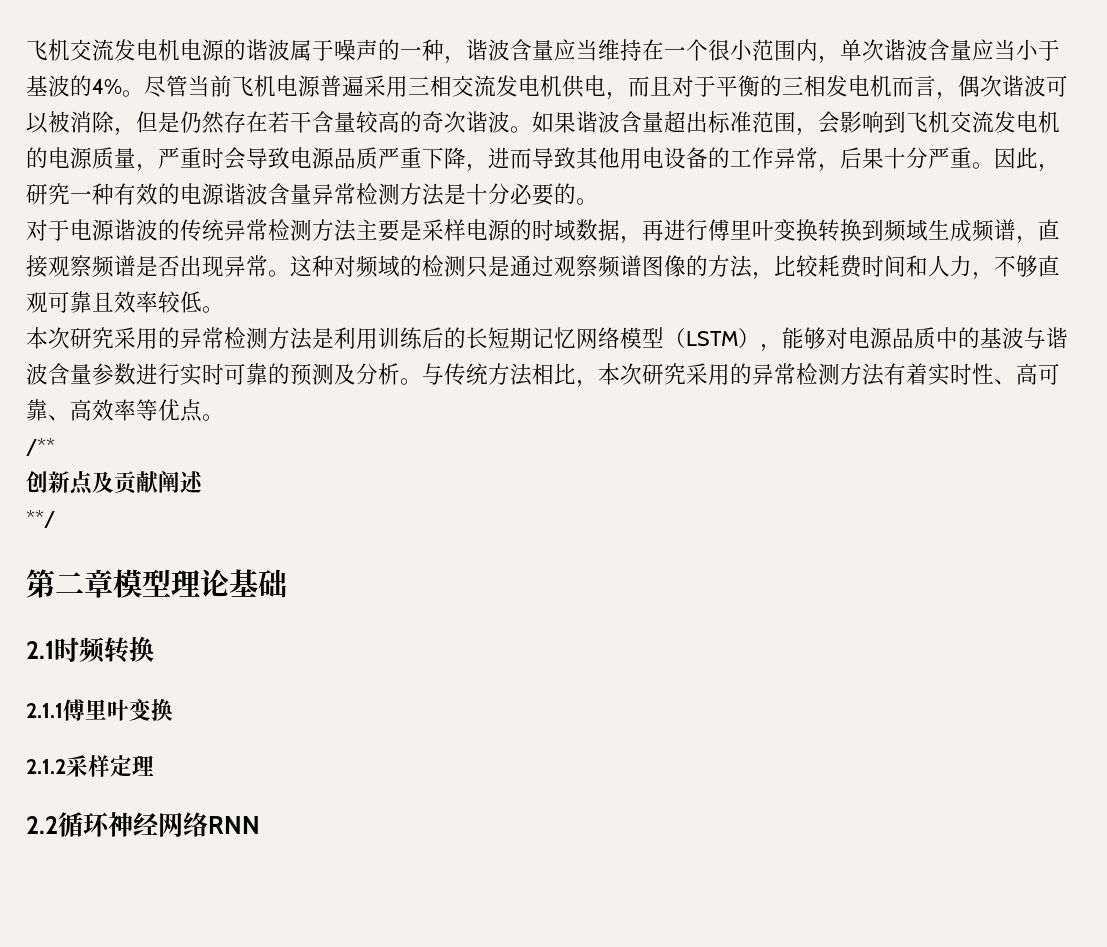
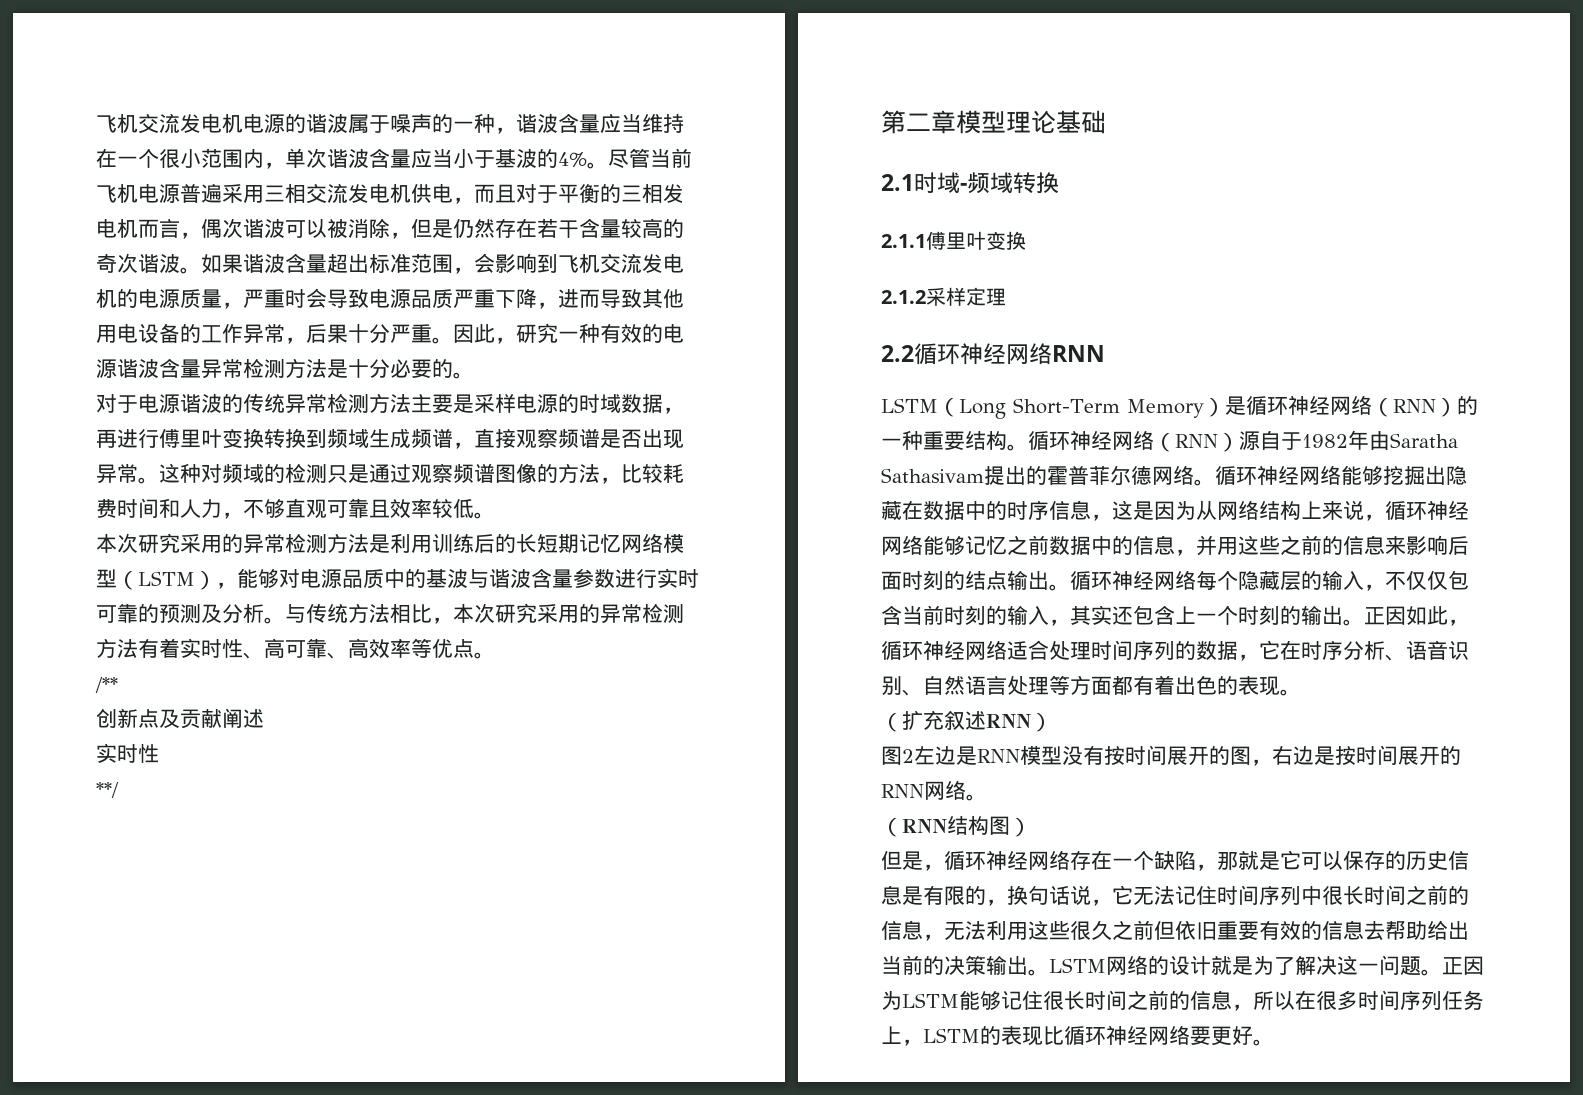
(203, 482) none -> [96,743,159,763] // 实时性
[79,637,106,663] 频 -> [937,172,1013,194] 域-频域
(260, 825) none -> [881,395,1478,419] [881,430,1458,452] [881,465,1467,486] [881,500,1469,521] [881,535,1469,556] [881,570,1469,591] [881,605,1469,626] [881,640,1469,661] [881,675,1301,696] [881,710,1052,732] [881,745,1461,766] [881,780,987,801] [881,816,1031,837] [881,850,1469,871] [881,885,1469,906] [881,920,1469,941] [881,955,1484,976] [881,990,1484,1011] [881,1025,1274,1046] // LSTM（Long Short-Term Memory）是循环神经网络（RNN）的一种重要结构。循环神经网络（RNN）源自于1982年由Saratha Sathasivam提出的霍普菲尔德网络。循环神经网络能够挖掘出隐藏在数据中的时序信息，这是因为从网络结构上来说，循环神经网络能够记忆之前数据中的信息，并用这些之前的信息来影响后面时刻的结点输出。循环神经网络每个隐藏层的输入，不仅仅包含当前时刻的输入，其实还包含上一个时刻的输出。正因如此，循环神经网络适合处理时间序列的数据，它在时序分析、语音识别、自然语言处理等方面都有着出色的表现。 // （扩充叙述RNN） // 图2左边是RNN模型没有按时间展开的图，右边是按时间展开的RNN网络。 // （RNN结构图） // 但是，循环神经网络存在一个缺陷，那就是它可以保存的历史信息是有限的，换句话说，它无法记住时间序列中很长时间之前的信息，无法利用这些很久之前但依旧重要有效的信息去帮助给出当前的决策输出。LSTM网络的设计就是为了解决这一问题。正因为LSTM能够记住很长时间之前的信息，所以在很多时间序列任务上，LSTM的表现比循环神经网络要更好。

